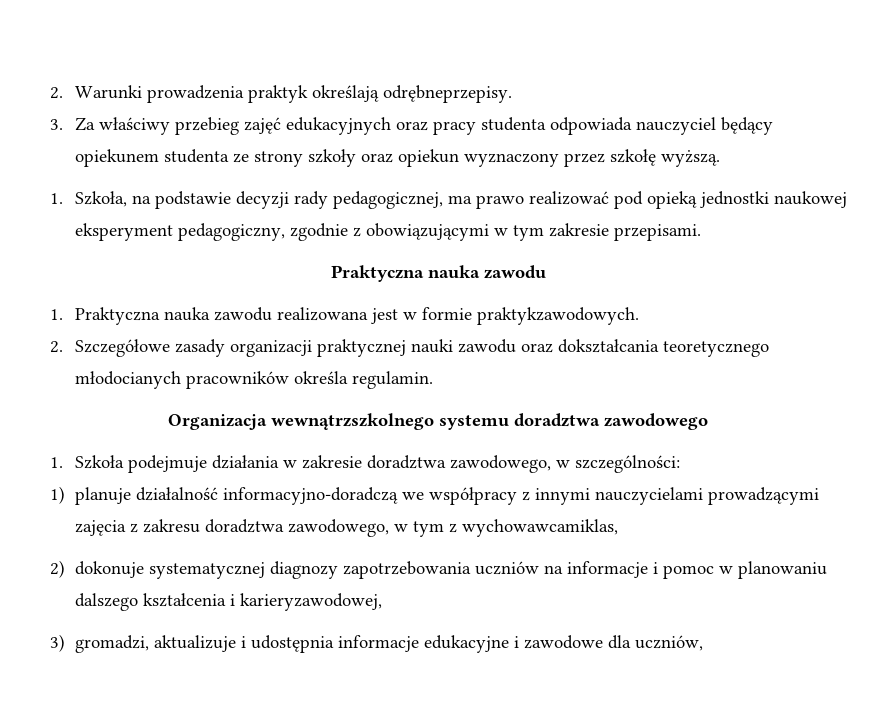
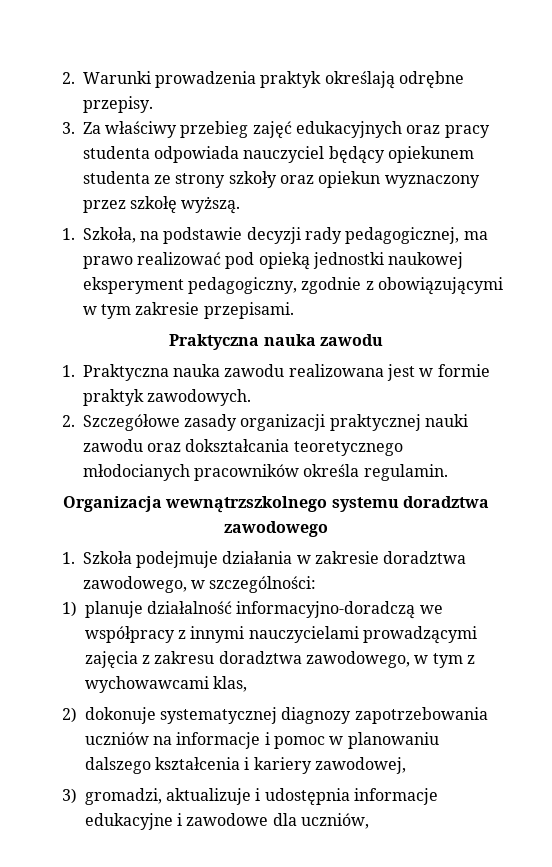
[383,85,513,103] odrębneprzepisy. -> [399,71,465,88] [82,96,153,113] odrębne przepisy.
[477,307,640,325] praktykzawodowych. -> [82,389,252,406] praktyk zawodowych.
[462,519,619,537] wychowawcamiklas, -> [84,676,248,693] wychowawcami klas,
[240,593,383,611] karieryzawodowej, -> [253,757,407,774] kariery zawodowej,

